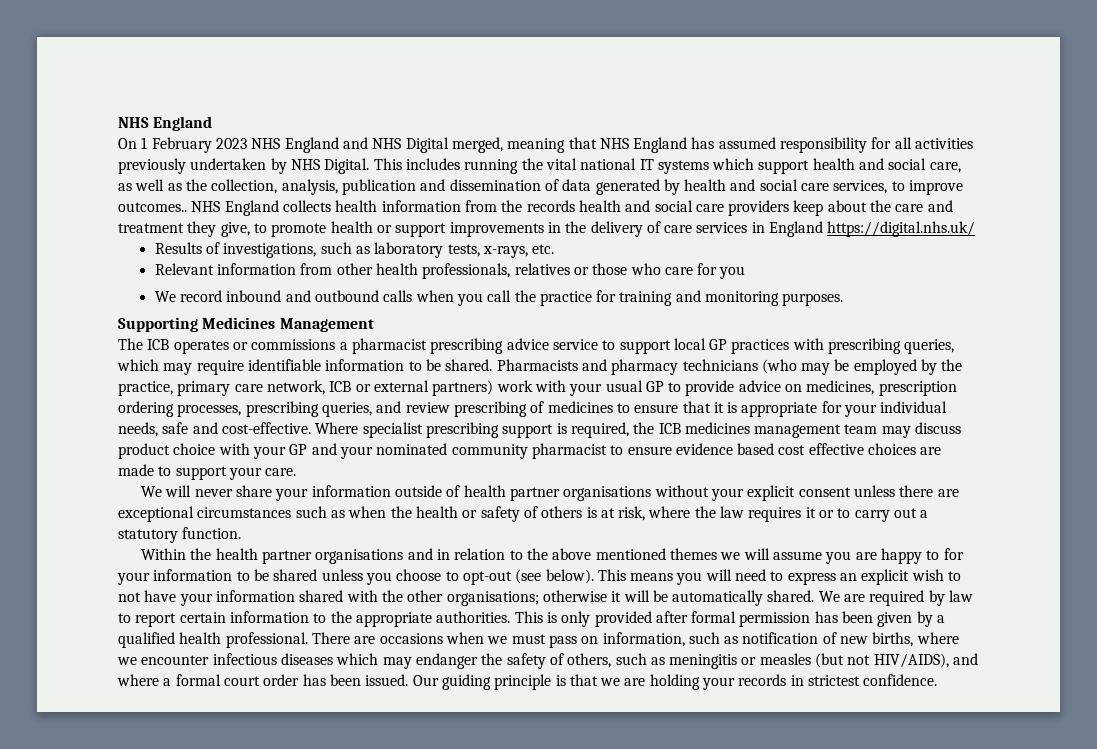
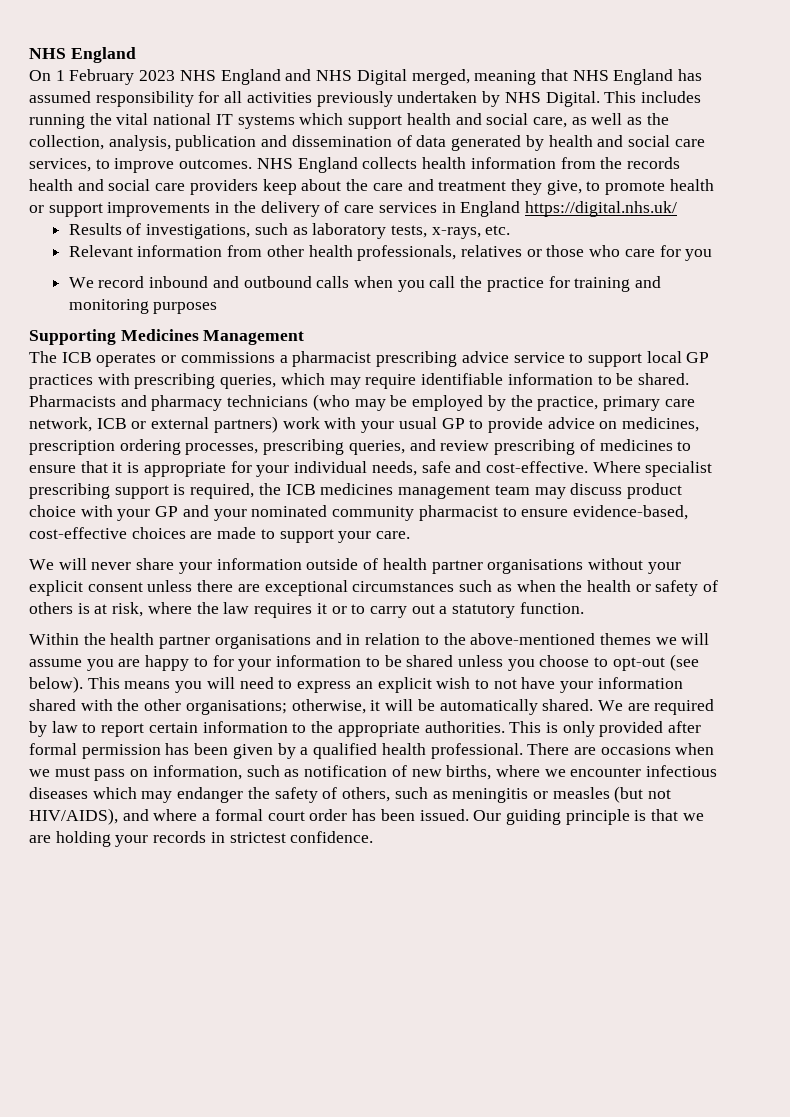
[118,202,187,212] outcomes.. -> [179,159,253,169] outcomes.
[782,293,844,306] purposes. -> [153,302,218,314] purposes
[675,443,864,455] evidence based cost effective -> [572,505,688,520] [29,527,127,539] evidence-based, cost-effective
[552,548,666,560] above mentioned -> [470,633,596,645] above-mentioned
[542,590,607,602] otherwise -> [291,699,366,714] otherwise,

